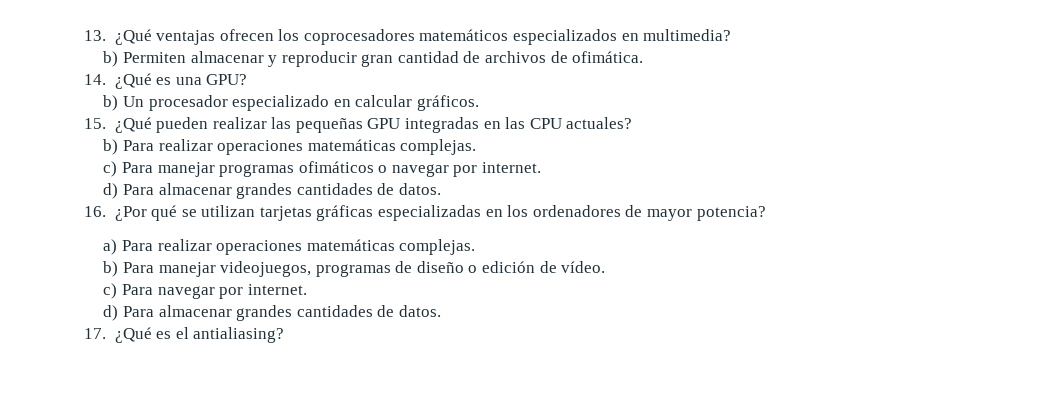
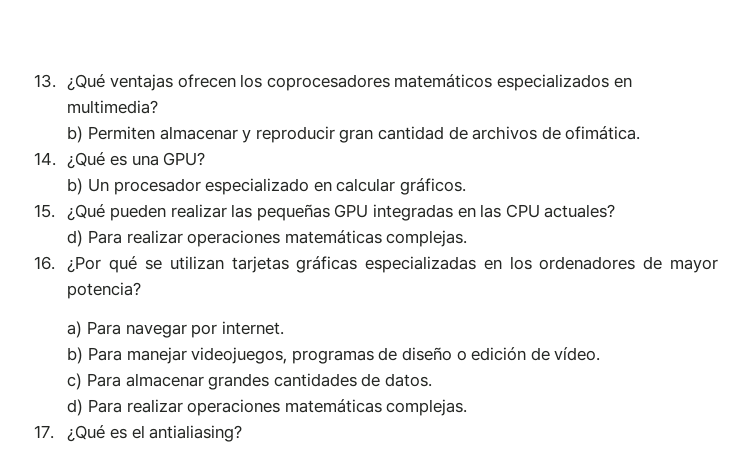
[103,139,477,155] [103,161,542,177] [103,183,441,199] b) Para realizar operaciones matemáticas complejas. // c) Para manejar programas ofimáticos o navegar por internet. // d) Para almacenar grandes cantidades de datos. -> [67,230,468,247] d) Para realizar operaciones matemáticas complejas.
[157,239,476,255] realizar operaciones matemáticas complejas. -> [125,321,284,338] navegar por internet.
[157,284,307,299] [103,305,441,321] navegar por internet. // d) Para almacenar grandes cantidades de datos. -> [125,373,433,390] [67,399,468,416] almacenar grandes cantidades de datos. // d) Para realizar operaciones matemáticas complejas.

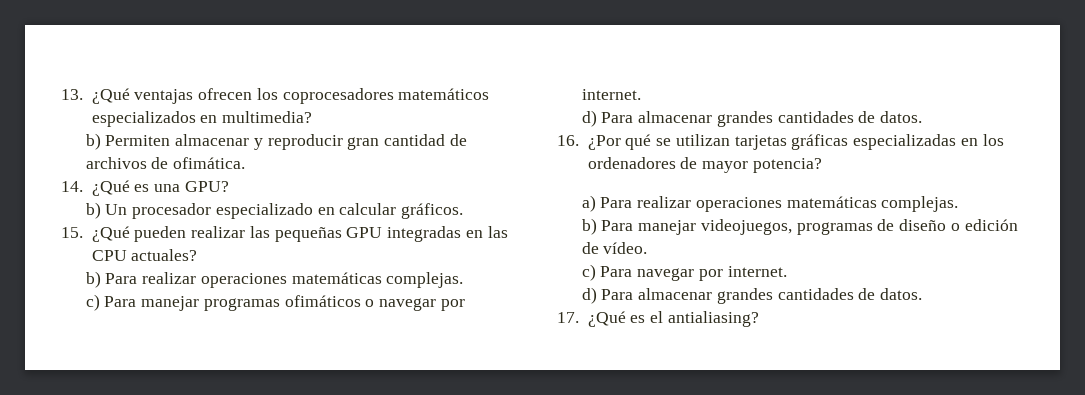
[67,230,468,247] d) Para realizar operaciones matemáticas complejas. -> [85,271,464,288] [85,294,465,311] [581,89,641,100] [581,110,923,127] b) Para realizar operaciones matemáticas complejas. // c) Para manejar programas ofimáticos o navegar por internet. // d) Para almacenar grandes cantidades de datos.
[125,321,284,338] navegar por internet. -> [637,196,959,212] realizar operaciones matemáticas complejas.
[125,373,433,390] [67,399,468,416] almacenar grandes cantidades de datos. // d) Para realizar operaciones matemáticas complejas. -> [637,266,787,281] [581,287,923,304] navegar por internet. // d) Para almacenar grandes cantidades de datos.

